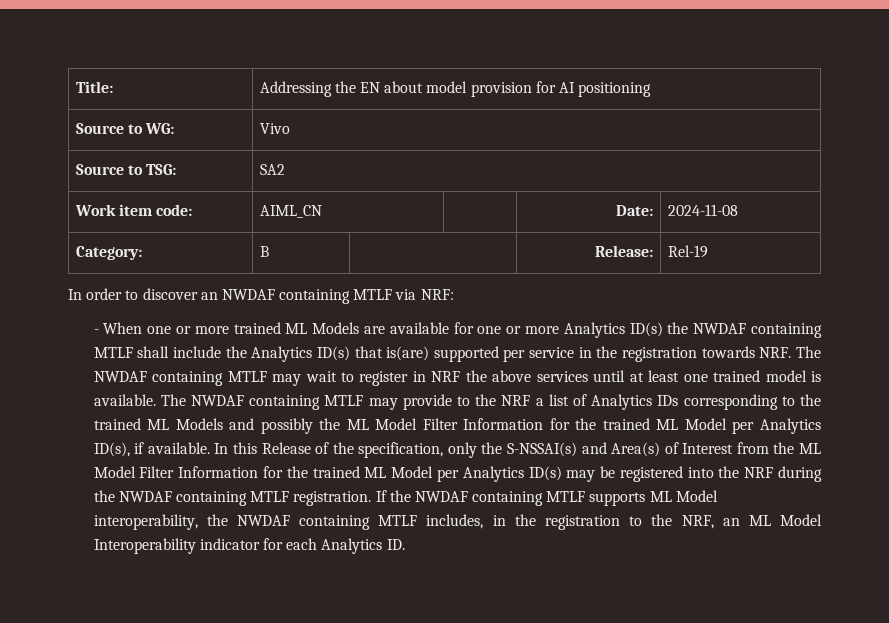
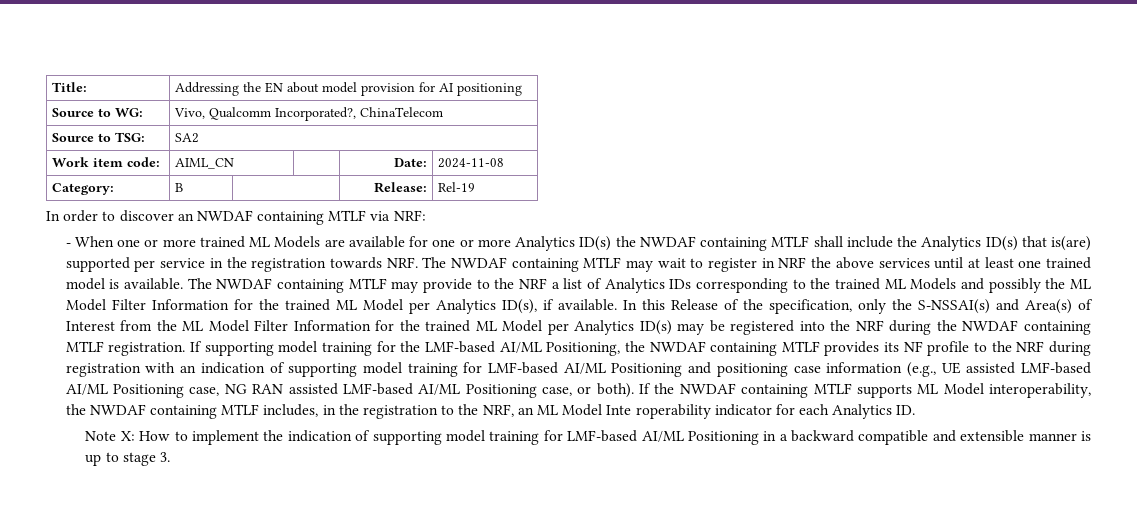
[259,123,290,134] Vivo -> [174,107,444,121] Vivo, Qualcomm Incorporated?, ChinaTelecom
(387, 496) none -> [204,341,1091,356] [65,362,1091,377] [65,383,652,398] supporting model training for the LMF-based AI/ML Positioning, the NWDAF containing MTLF provides its NF profile to the NRF during registration with an indication of supporting model training for LMF-based AI/ML Positioning and positioning case information (e.g., UE assisted LMF-based AI/ML Positioning case, NG RAN assisted LMF-based AI/ML Positioning case, or both). If
[93,538,196,554] Interoperability -> [606,404,711,419] Inte roperability
(405, 544) none -> [85,430,1092,445] [85,452,171,466] // Note X: How to implement the indication of supporting model training for LMF-based AI/ML Positioning in a backward compatible and extensible manner is up to stage 3.

